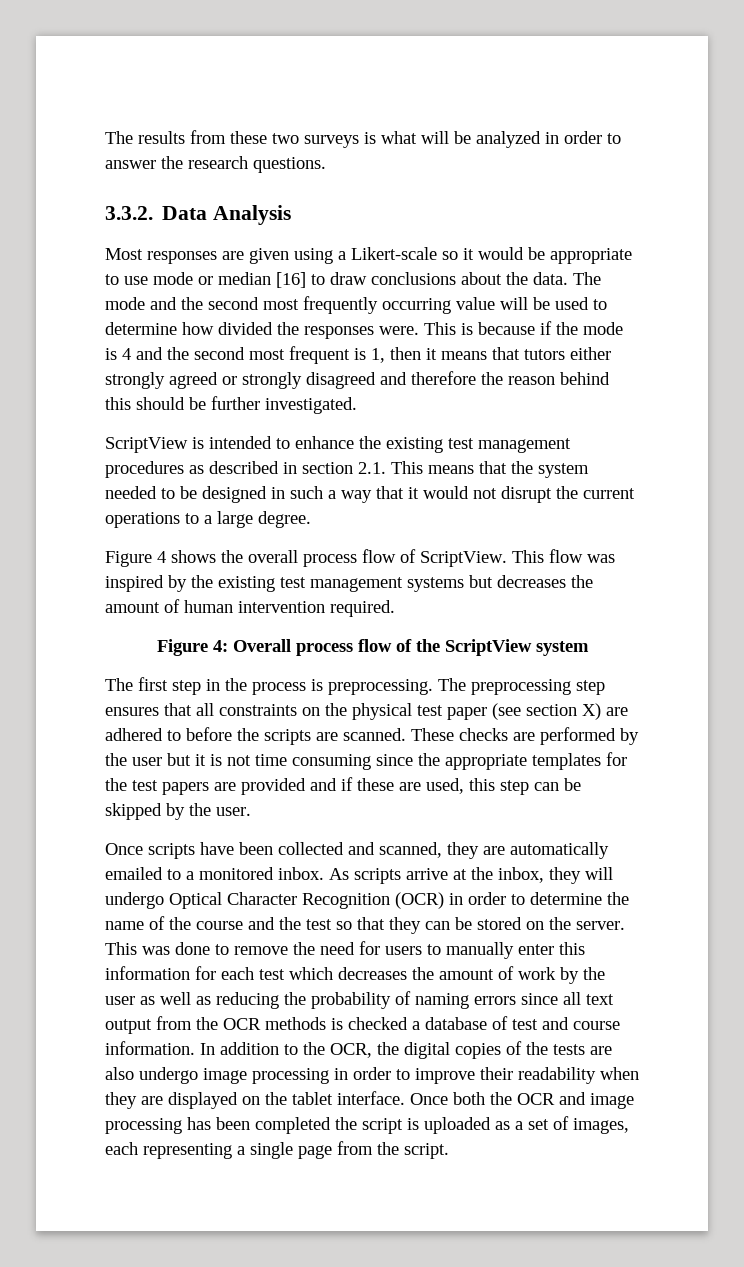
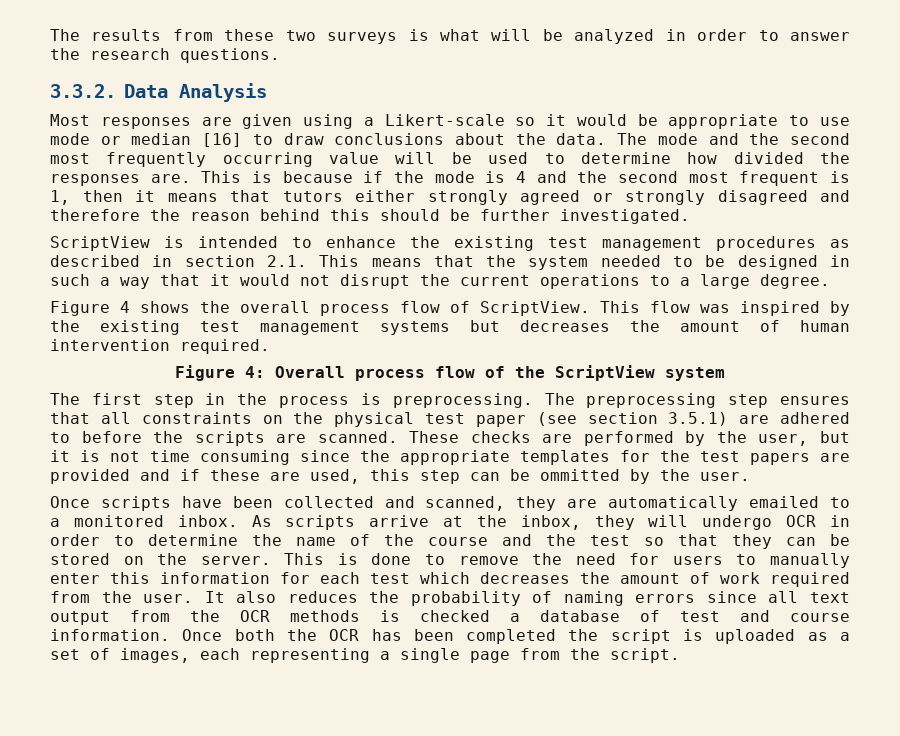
[379,326,419,335] were. -> [150,174,191,183] are.
[582,703,601,720] X) -> [668,412,729,426] 3.5.1)
[132,757,162,766] user -> [758,434,809,446] user,
[105,803,162,820] skipped -> [540,469,620,481] ommitted
[169,892,444,909] Optical Character Recognition (OCR) -> [786,515,817,527] OCR
[142,946,170,955] was -> [337,553,358,565] is
[560,967,605,984] [105,992,279,1009] by the user as well as reducing -> [770,572,850,587] [50,591,358,603] required from the user. It also reduces
[200,1041,612,1059] [105,1067,639,1084] [105,1091,405,1109] In addition to the OCR, the digital copies of the tests are also undergo image processing in order to improve their readability when they are displayed on the tablet interface. -> (170, 635) none
[559,1092,634,1109] [105,1118,182,1134] and image processing -> (360, 635) none

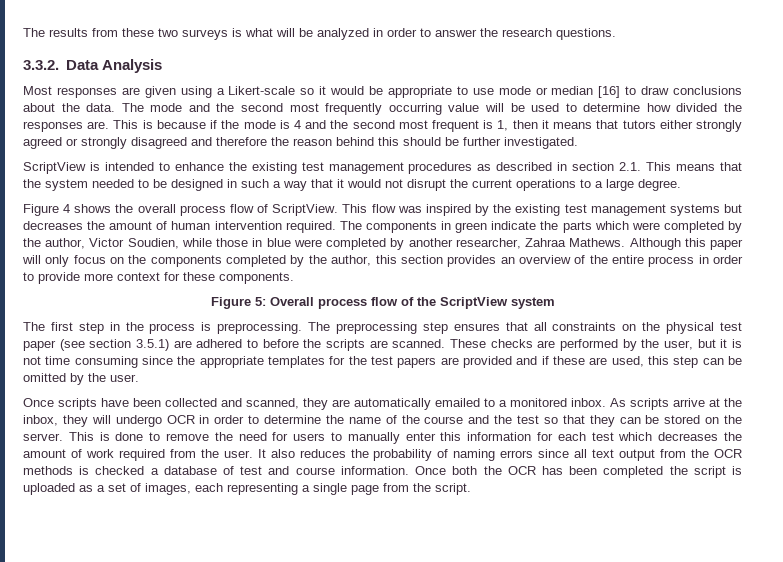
[175,365,265,381] // Figure 4: -> [339,221,743,233] [23,238,744,250] [22,255,744,267] [23,272,294,284] [210,297,266,309] The components in green indicate the parts which were completed by the author, Victor Soudien, while those in blue were completed by another researcher, Zahraa Mathews. Although this paper will only focus on the components completed by the author, this section provides an overview of the entire process in order to provide more context for these components. // Figure 5:
[540,469,620,481] ommitted -> [23,373,66,382] omitted

